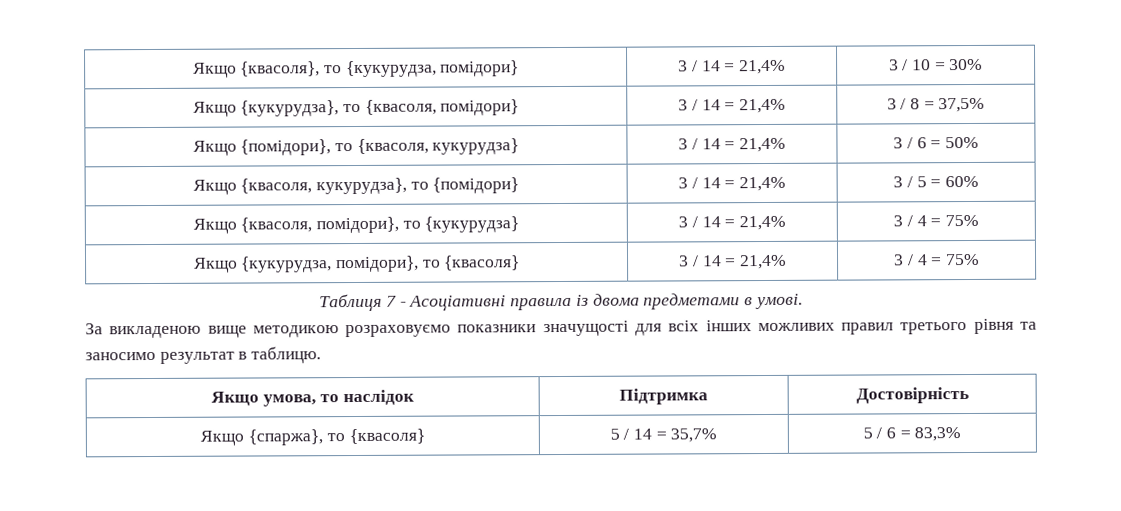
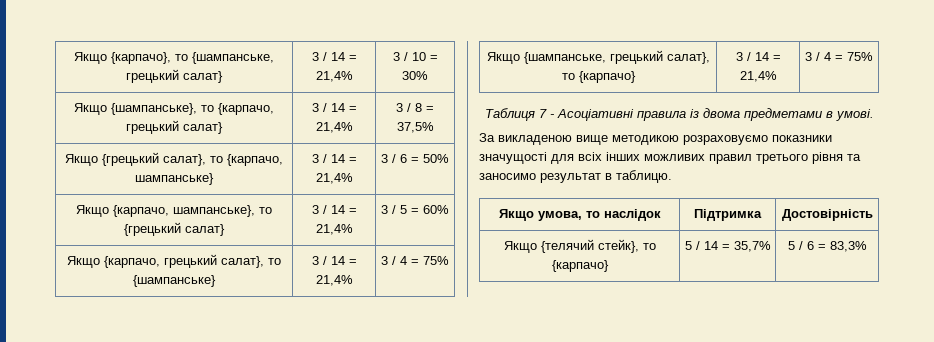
[192,60,520,78] Якщо {квасоля}, то {кукурудза, помідори} -> [74,52,274,64] [126,69,223,83] Якщо {карпачо}, то {шампанське, грецький салат}
[240,99,520,117] {кукурудза}, то {квасоля, помідори} -> [111,103,274,115] [126,120,223,134] {шампанське}, то {карпачо, грецький салат}
[240,138,520,156] {помідори}, то {квасоля, кукурудза} -> [102,152,283,166] [135,173,214,185] {грецький салат}, то {карпачо, шампанське}
[240,177,520,195] {квасоля, кукурудза}, то {помідори} -> [113,205,272,217] [124,222,225,236] {карпачо, шампанське}, то {грецький салат}
[240,216,520,234] {квасоля, помідори}, то {кукурудза} -> [104,254,281,268] [133,275,216,287] {карпачо, грецький салат}, то {шампанське}
[241,255,521,273] {кукурудза, помідори}, то {квасоля} -> [523,50,710,64] [561,71,636,83] {шампанське, грецький салат}, то {карпачо}
[248,428,425,446] {спаржа}, то {квасоля} -> [540,239,656,253] [551,260,609,272] {телячий стейк}, то {карпачо}

